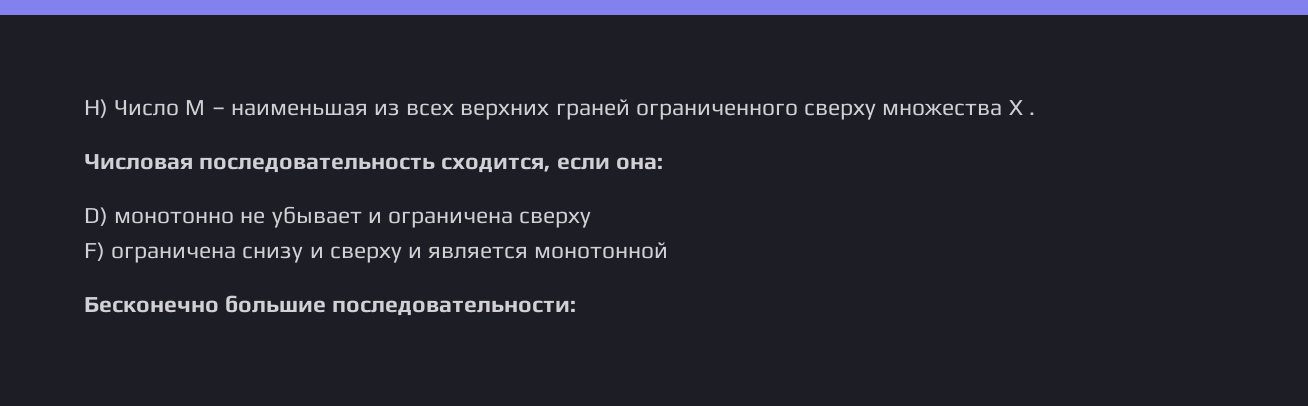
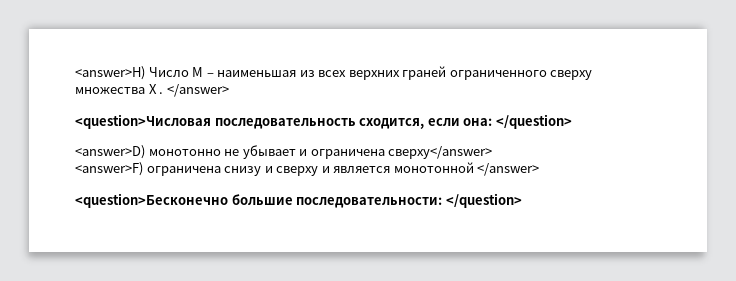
[84,99,108,118] H) -> [75,66,145,80] <answer>H)
[84,154,193,170] // Числовая -> [166,84,229,97] [75,114,211,129] </answer> // <question>Числовая
[84,207,108,226] // D) -> [495,114,572,129] [75,145,145,159] </question> // <answer>D)
[519,211,592,228] [84,242,105,261] сверху // F) -> [388,146,493,159] [75,162,143,176] сверху</answer> // <answer>F)
[84,297,219,313] // Бесконечно -> [477,163,540,176] [75,193,228,208] </answer> // <question>Бесконечно
(577, 308) none -> [445,193,522,208] </question>

